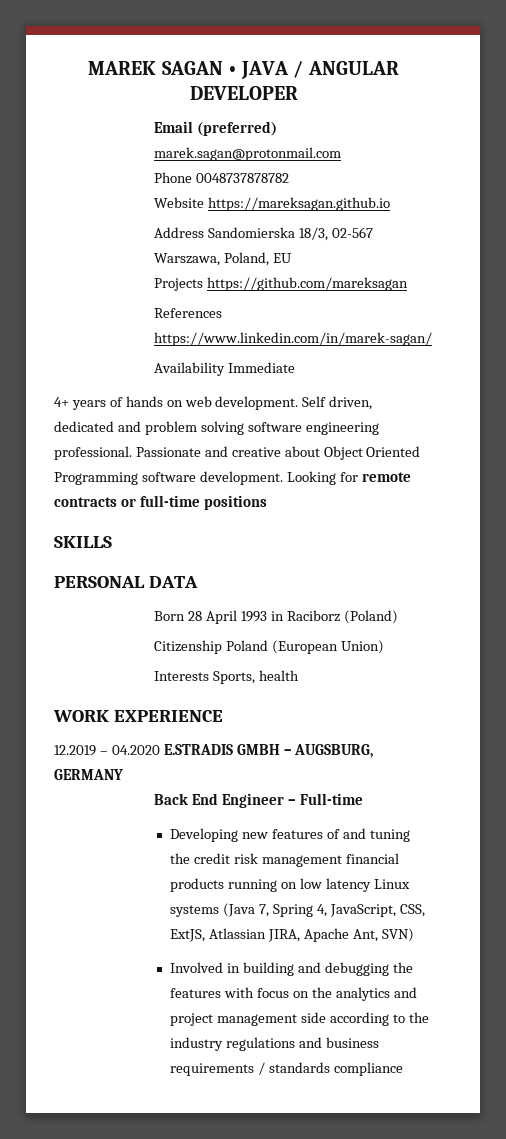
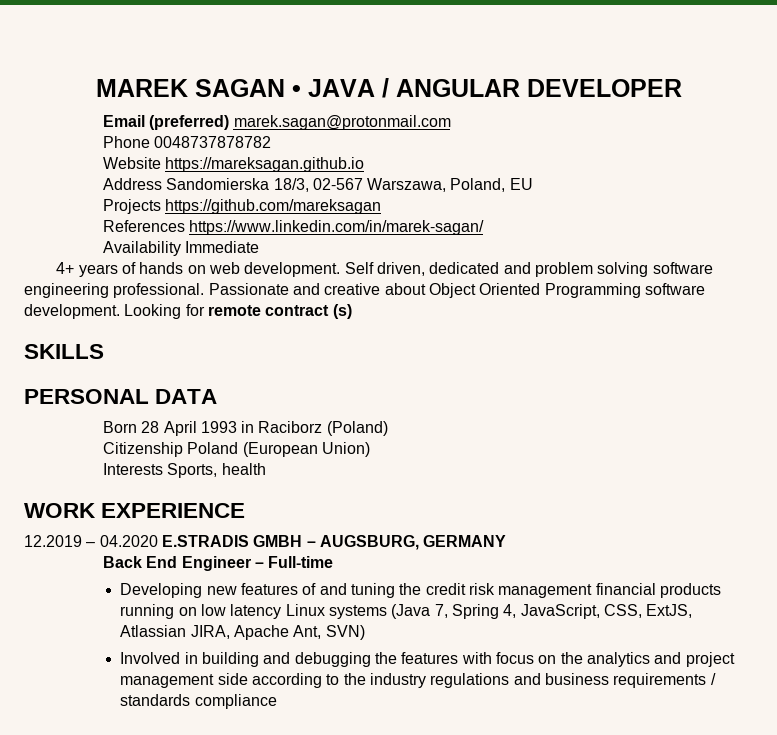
[54,495,267,510] contracts or full-time positions -> [265,304,352,319] contract (s)

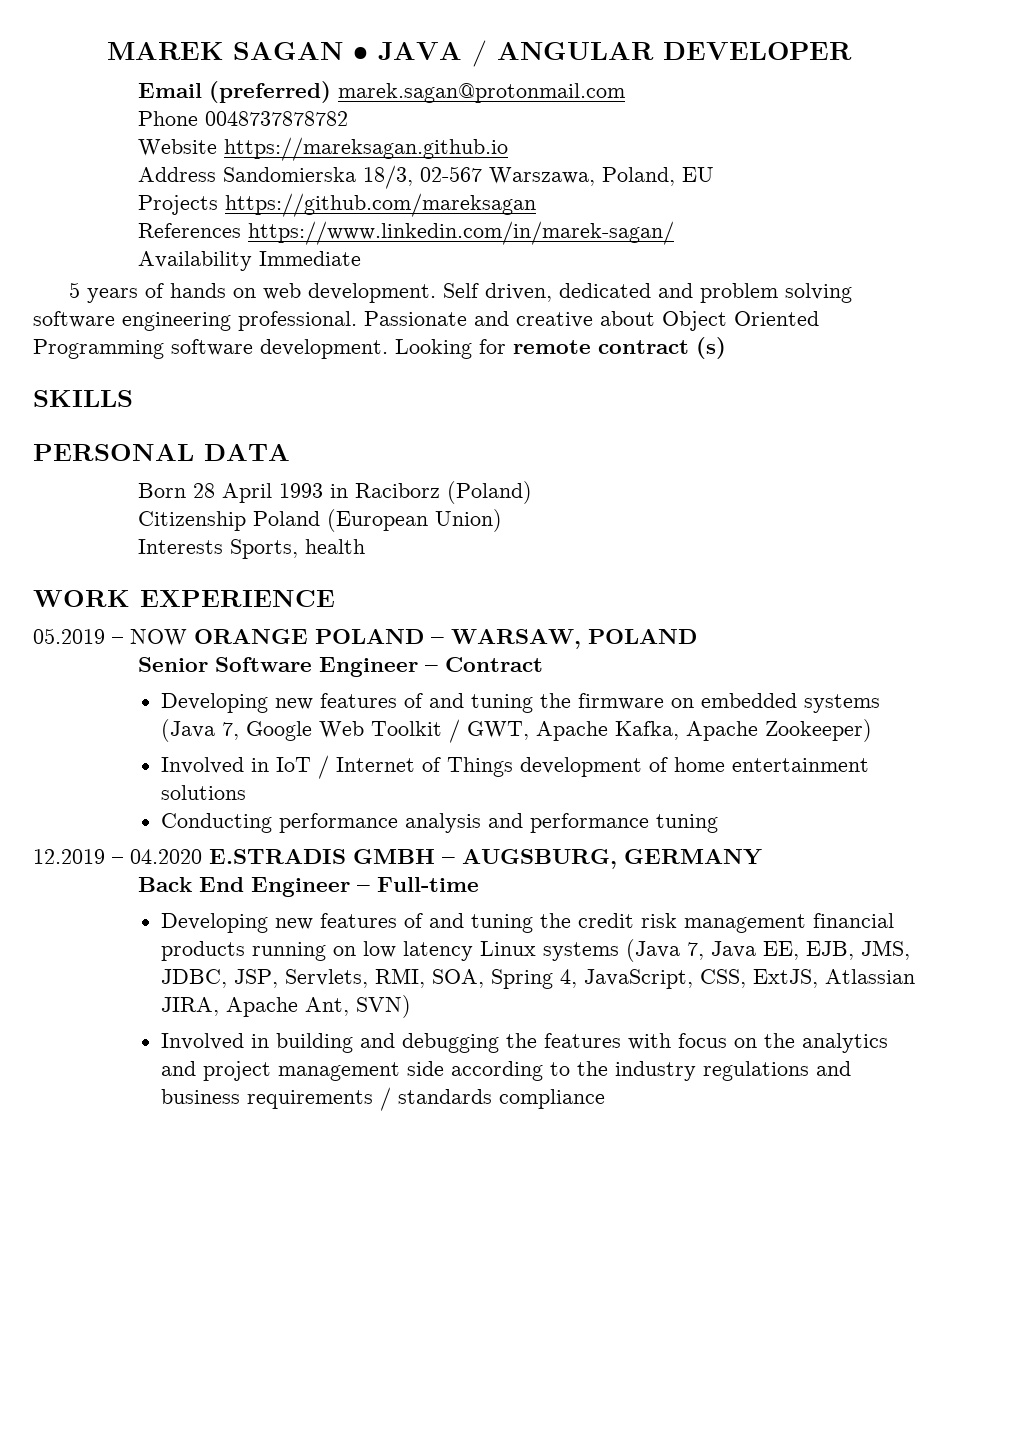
[56,262,75,274] 4+ -> [68,282,80,298] 5
(246, 510) none -> [33,628,697,649] [137,657,543,677] [161,693,881,713] [161,719,873,743] [161,755,870,779] [161,785,247,800] [161,813,719,833] // 05.2019 – NOW ORANGE POLAND – WARSAW, POLAND // Senior Software Engineer – Contract // Developing new features of and tuning the firmware on embedded systems (Java 7, Google Web Toolkit / GWT, Apache Kafka, Apache Zookeeper) // Involved in IoT / Internet of Things development of home entertainment solutions // Conducting performance analysis and performance tuning
(448, 611) none -> [711,940,911,960] [161,968,485,988] Java EE, EJB, JMS, JDBC, JSP, Servlets, RMI, SOA,

